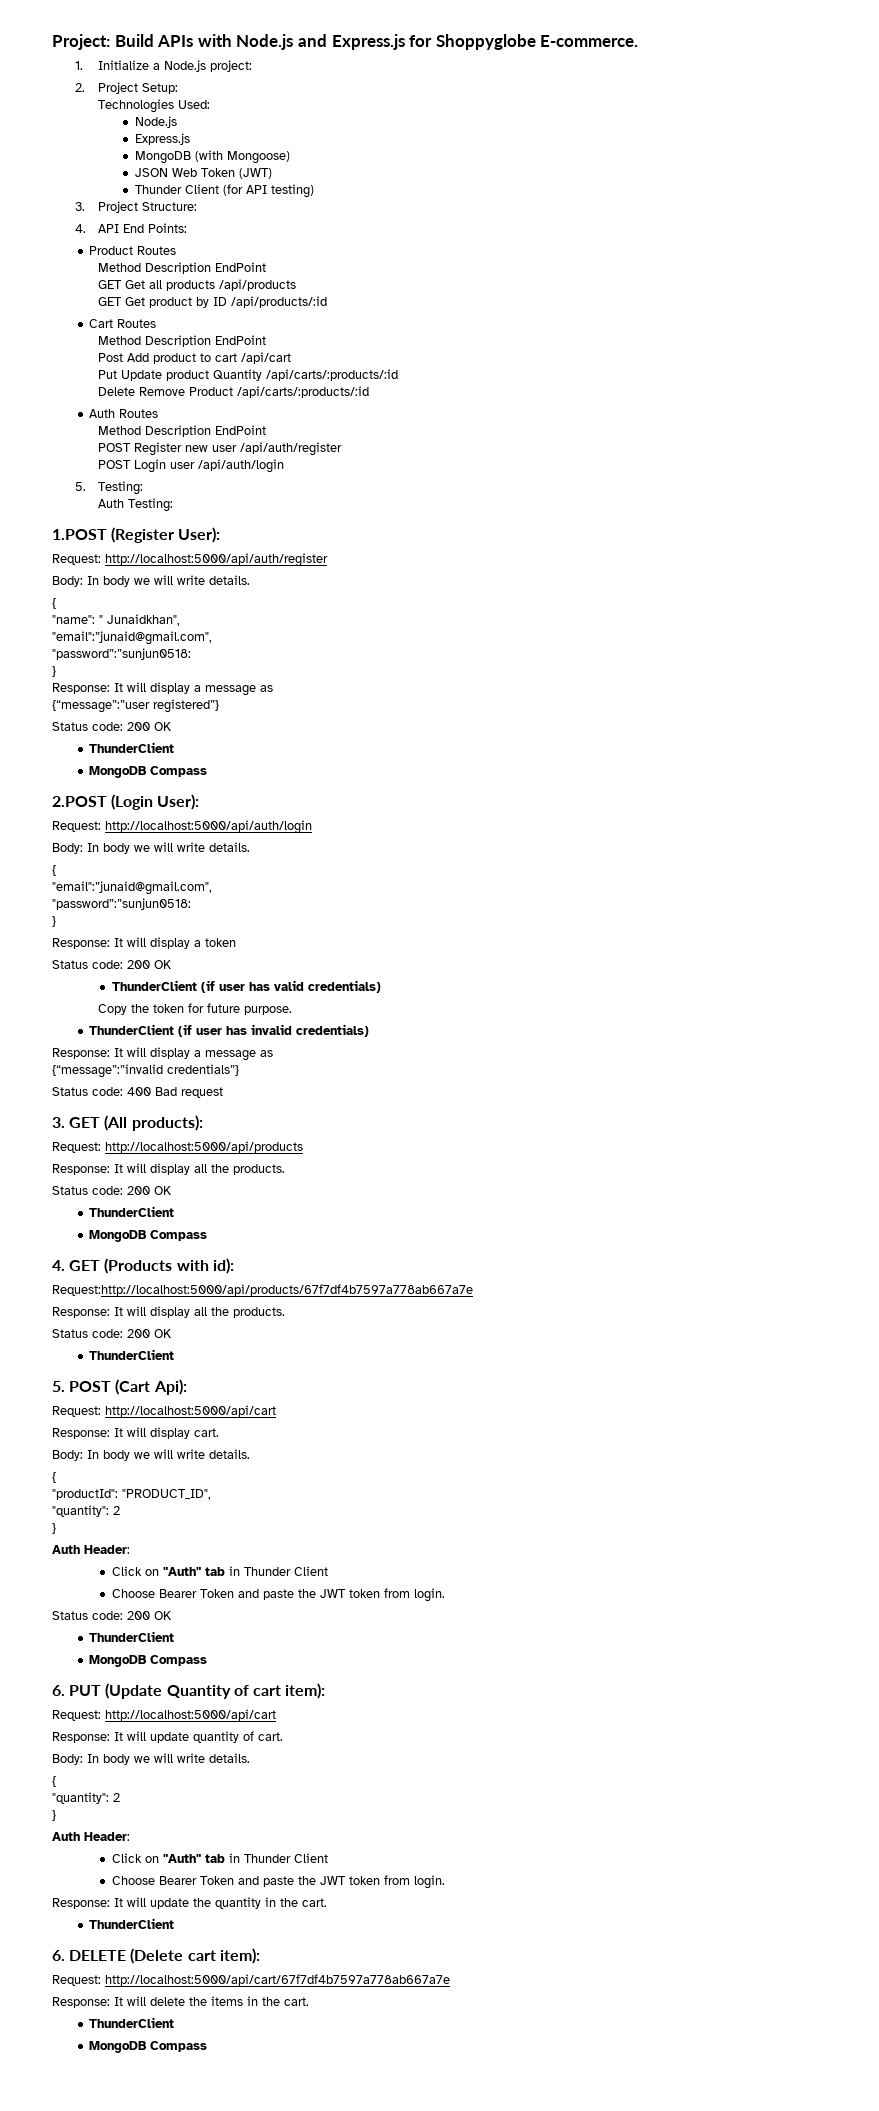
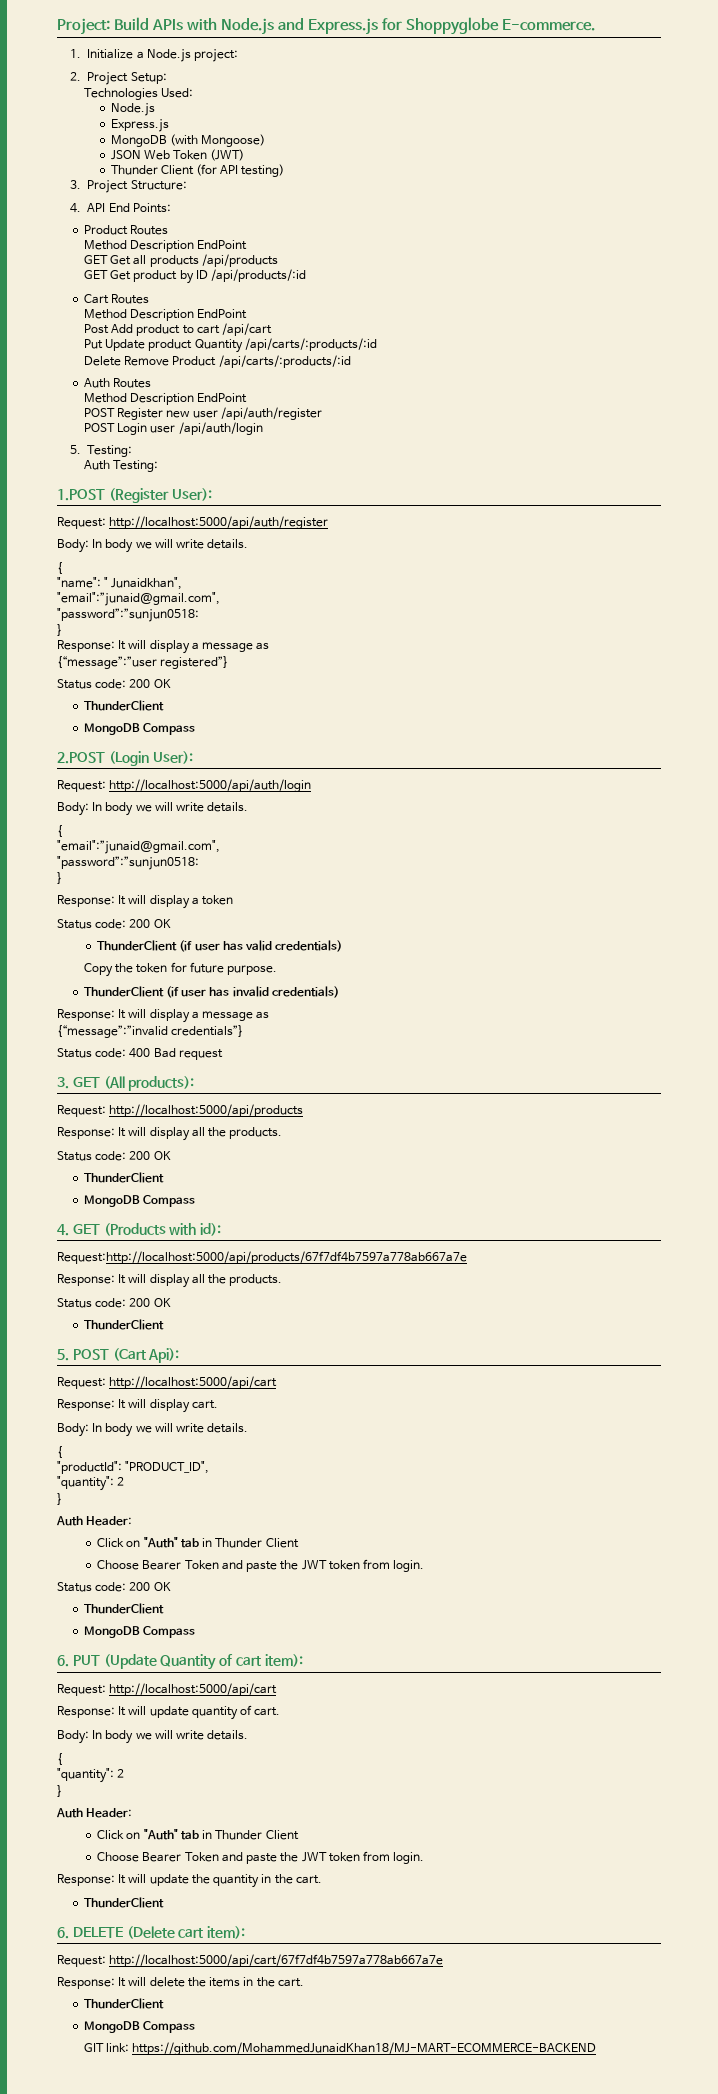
(208, 2046) none -> [83,2042,597,2055] // GIT link: https://github.com/MohammedJunaidKhan18/MJ-MART-ECOMMERCE-BACKEND

